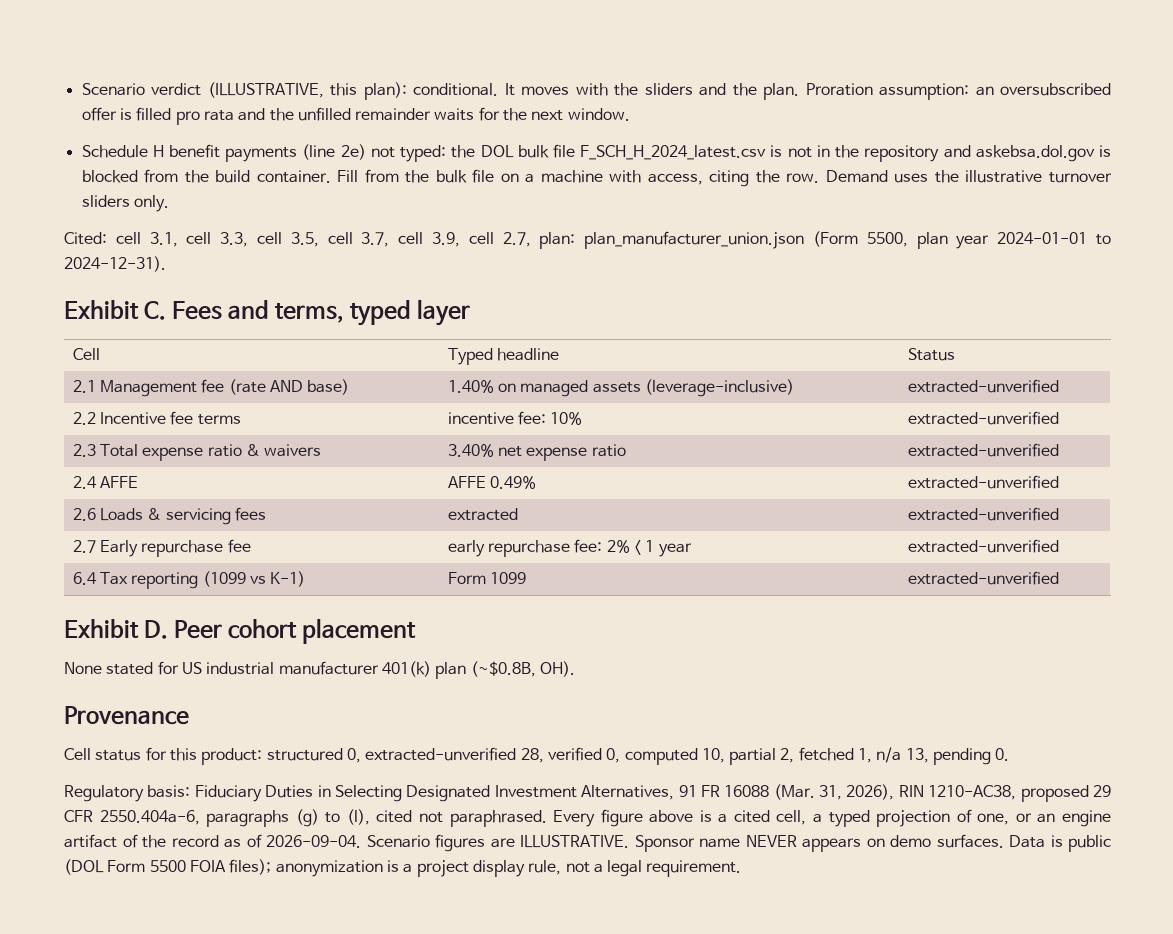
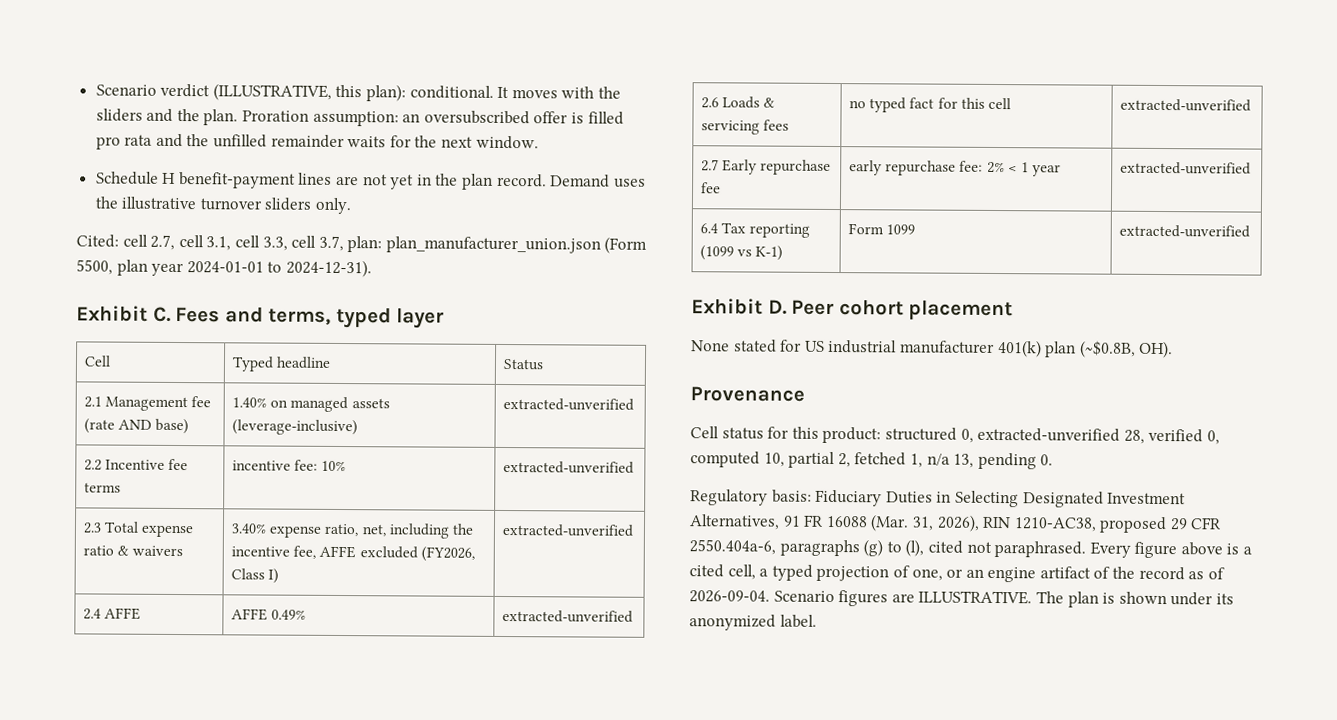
[169,144,1112,162] [81,169,820,187] benefit payments (line 2e) not typed: the DOL bulk file F_SCH_H_2024_latest.csv is not in the repository and askebsa.dol.gov is blocked from the build container. Fill from the bulk file on a machine with access, citing the row. -> [178,172,547,190] benefit-payment lines are not yet in the plan record.
(141, 238) none -> [150,234,204,250] 2.7, cell
[290,232,531,247] 3.5, cell 3.7, cell 3.9, cell 2.7, -> [318,235,344,252] 3.7,
[497,444,626,461] net expense ratio -> [269,523,473,539] [231,545,475,562] [231,568,280,584] expense ratio, net, including the incentive fee, AFFE excluded (FY2026, Class I)
[447,508,518,521] extracted -> [849,97,1011,113] no typed fact for this cell
[634,834,1112,852] [64,859,742,877] Sponsor name NEVER appears on demo surfaces. Data is public (DOL Form 5500 FOIA files); anonymization is a project display rule, not a legal requirement. -> [1035,591,1234,608] [689,614,817,631] The plan is shown under its anonymized label.

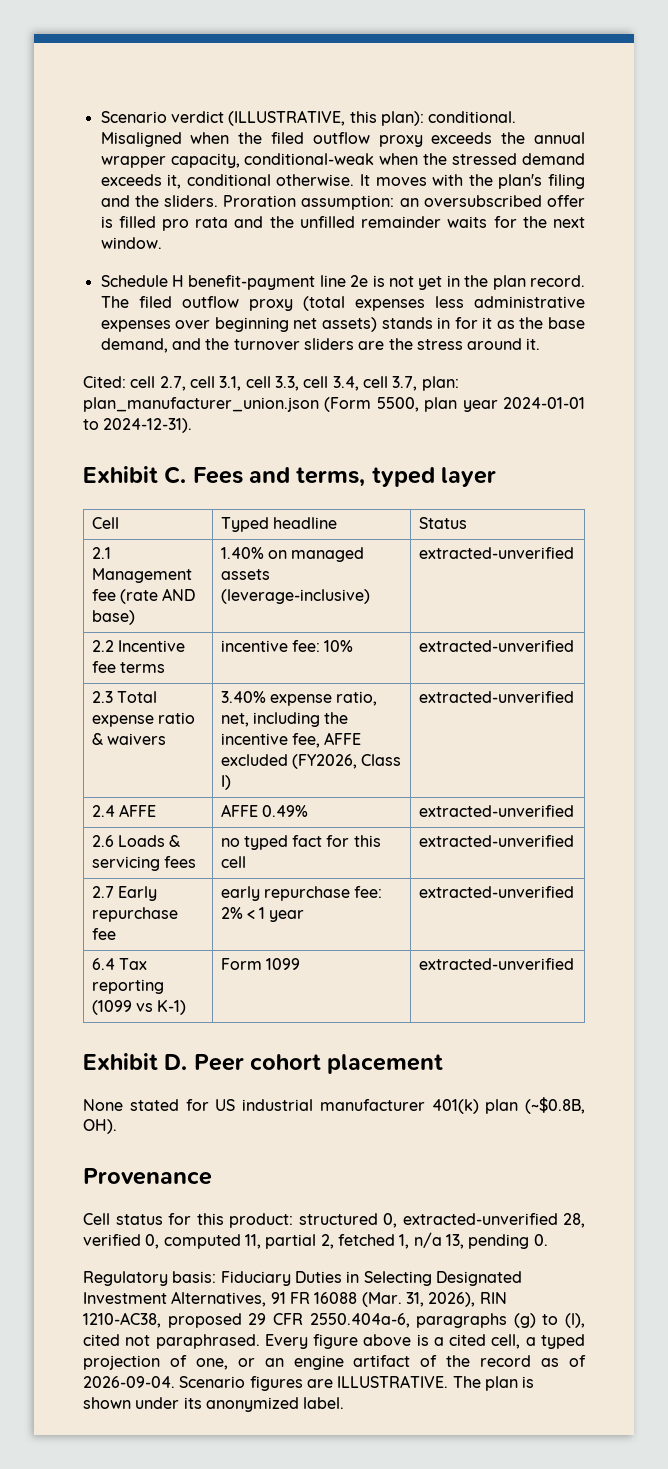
(494, 92) none -> [100,132,585,147] [100,153,585,168] [100,174,355,189] Misaligned when the filed outflow proxy exceeds the annual wrapper capacity, conditional-weak when the stressed demand exceeds it, conditional otherwise.
[95,108,239,126] sliders and the plan. -> [498,174,586,189] [100,195,218,207] plan's filing and the sliders.
[298,172,360,186] lines are -> [319,275,385,287] line 2e is
[550,174,646,188] [94,196,352,215] Demand uses the illustrative turnover sliders only. -> [100,296,585,311] [100,317,585,332] [100,338,541,353] The filed outflow proxy (total expenses less administrative expenses over beginning net assets) stands in for it as the base demand, and the turnover sliders are the stress around it.
(317, 241) none -> [332,376,388,391] 3.4, cell
[763,452,785,467] 10, -> [244,1234,261,1249] 11,

